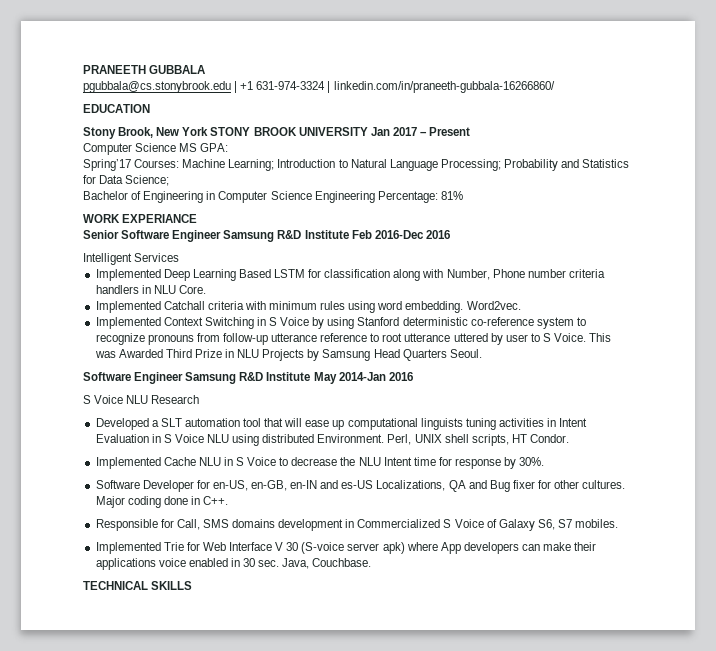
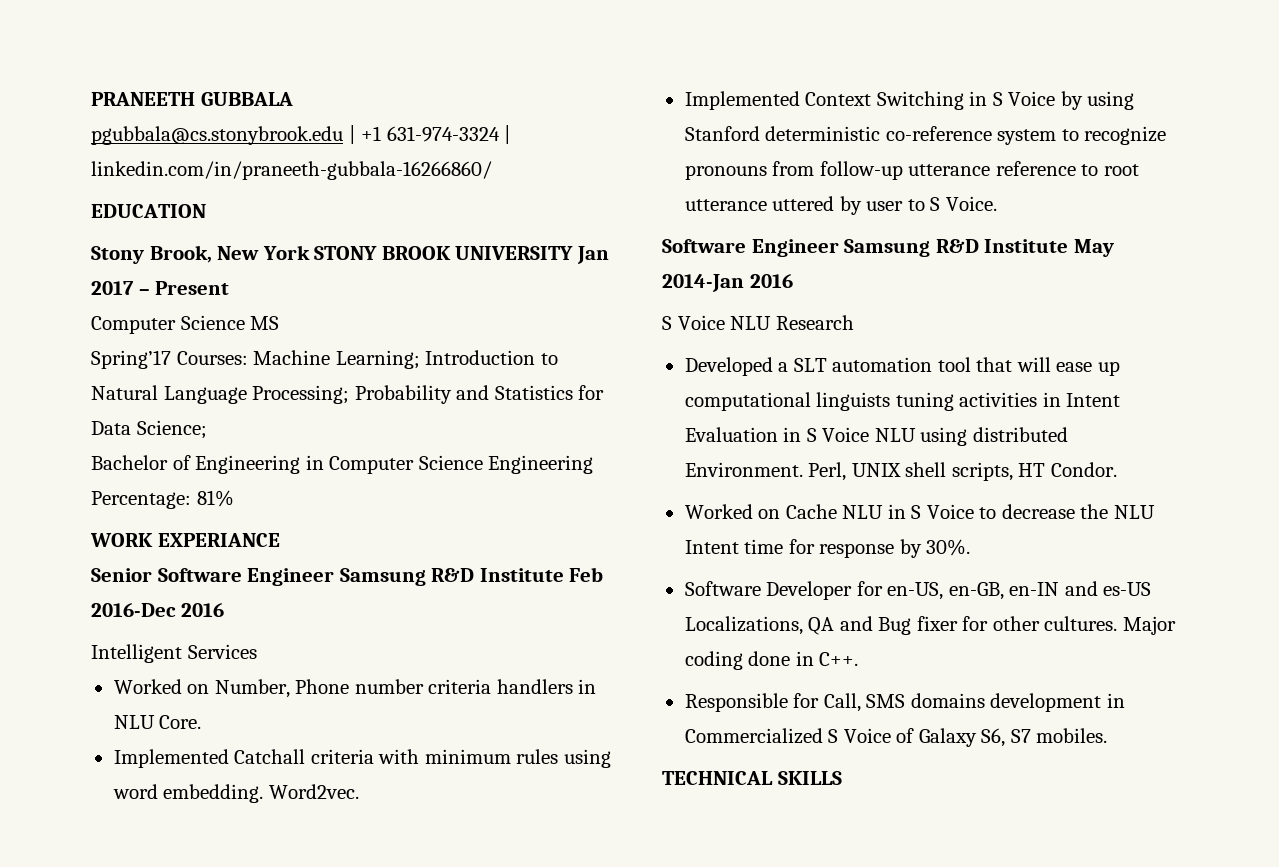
[200,143,229,152] GPA: -> (280, 323) none
[95,269,444,281] Implemented Deep Learning Based LSTM for classification along with -> [113,679,210,694] Worked on
[589,333,612,342] [94,349,482,361] This was Awarded Third Prize in NLU Projects by Samsung Head Quarters Seoul. -> (997, 203) none
[95,457,161,469] Implemented -> [684,504,781,519] Worked on
[95,542,597,554] [95,558,372,570] // Implemented Trie for Web Interface V 30 (S-voice server apk) where App developers can make their applications voice enabled in 30 sec. Java, Couchbase. -> (1108, 735) none

